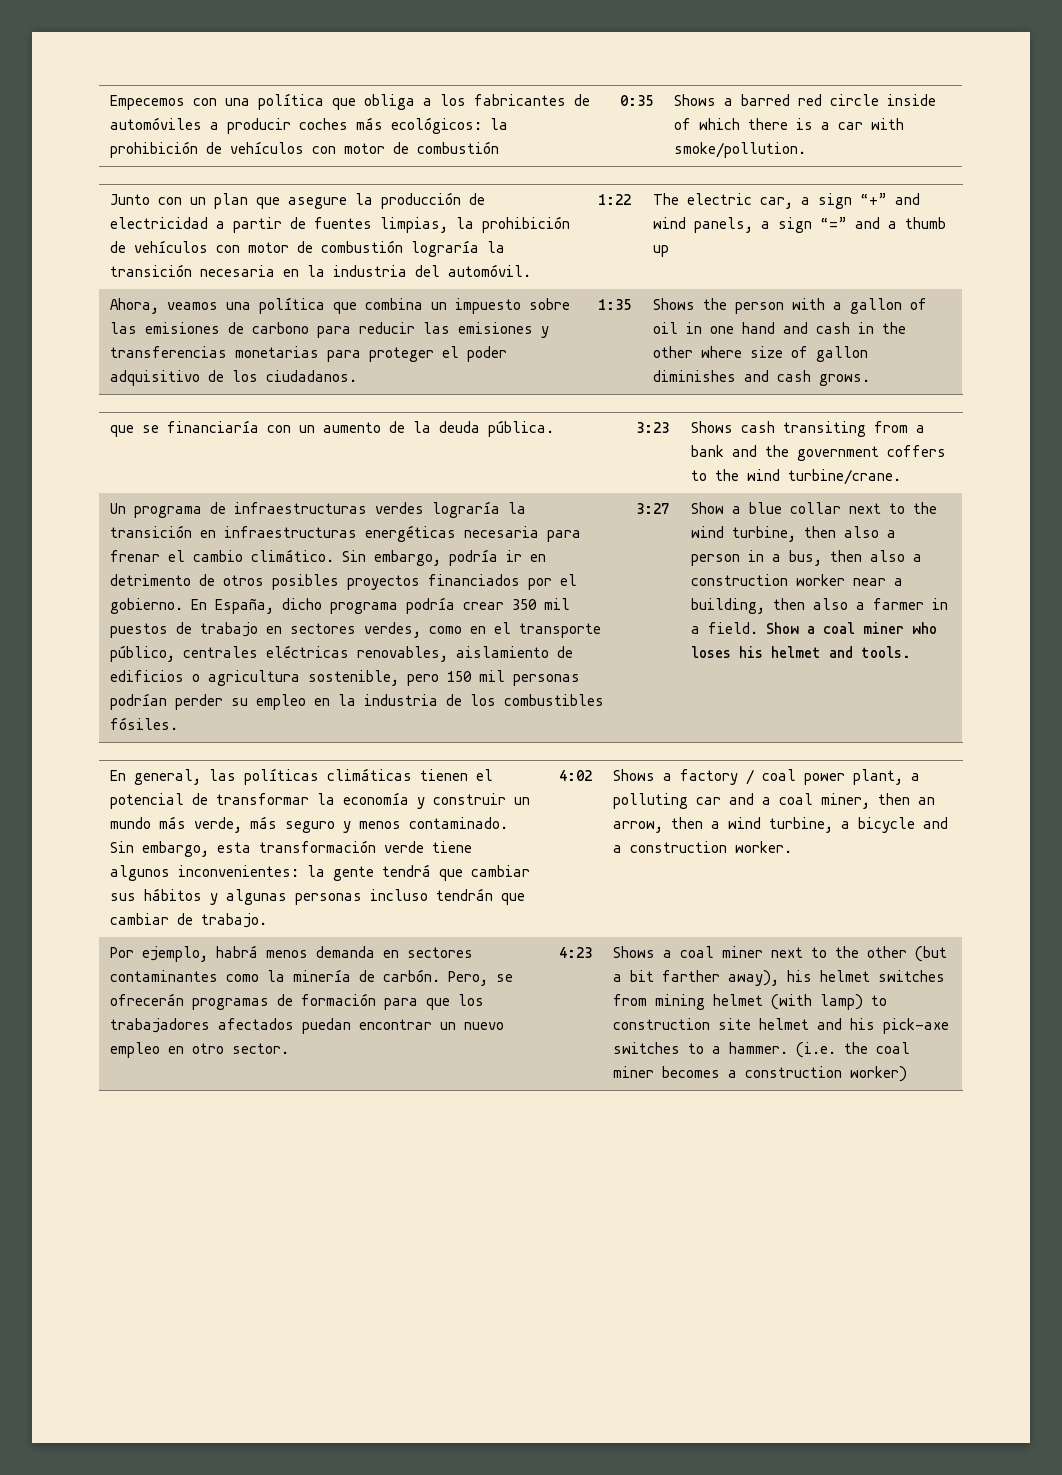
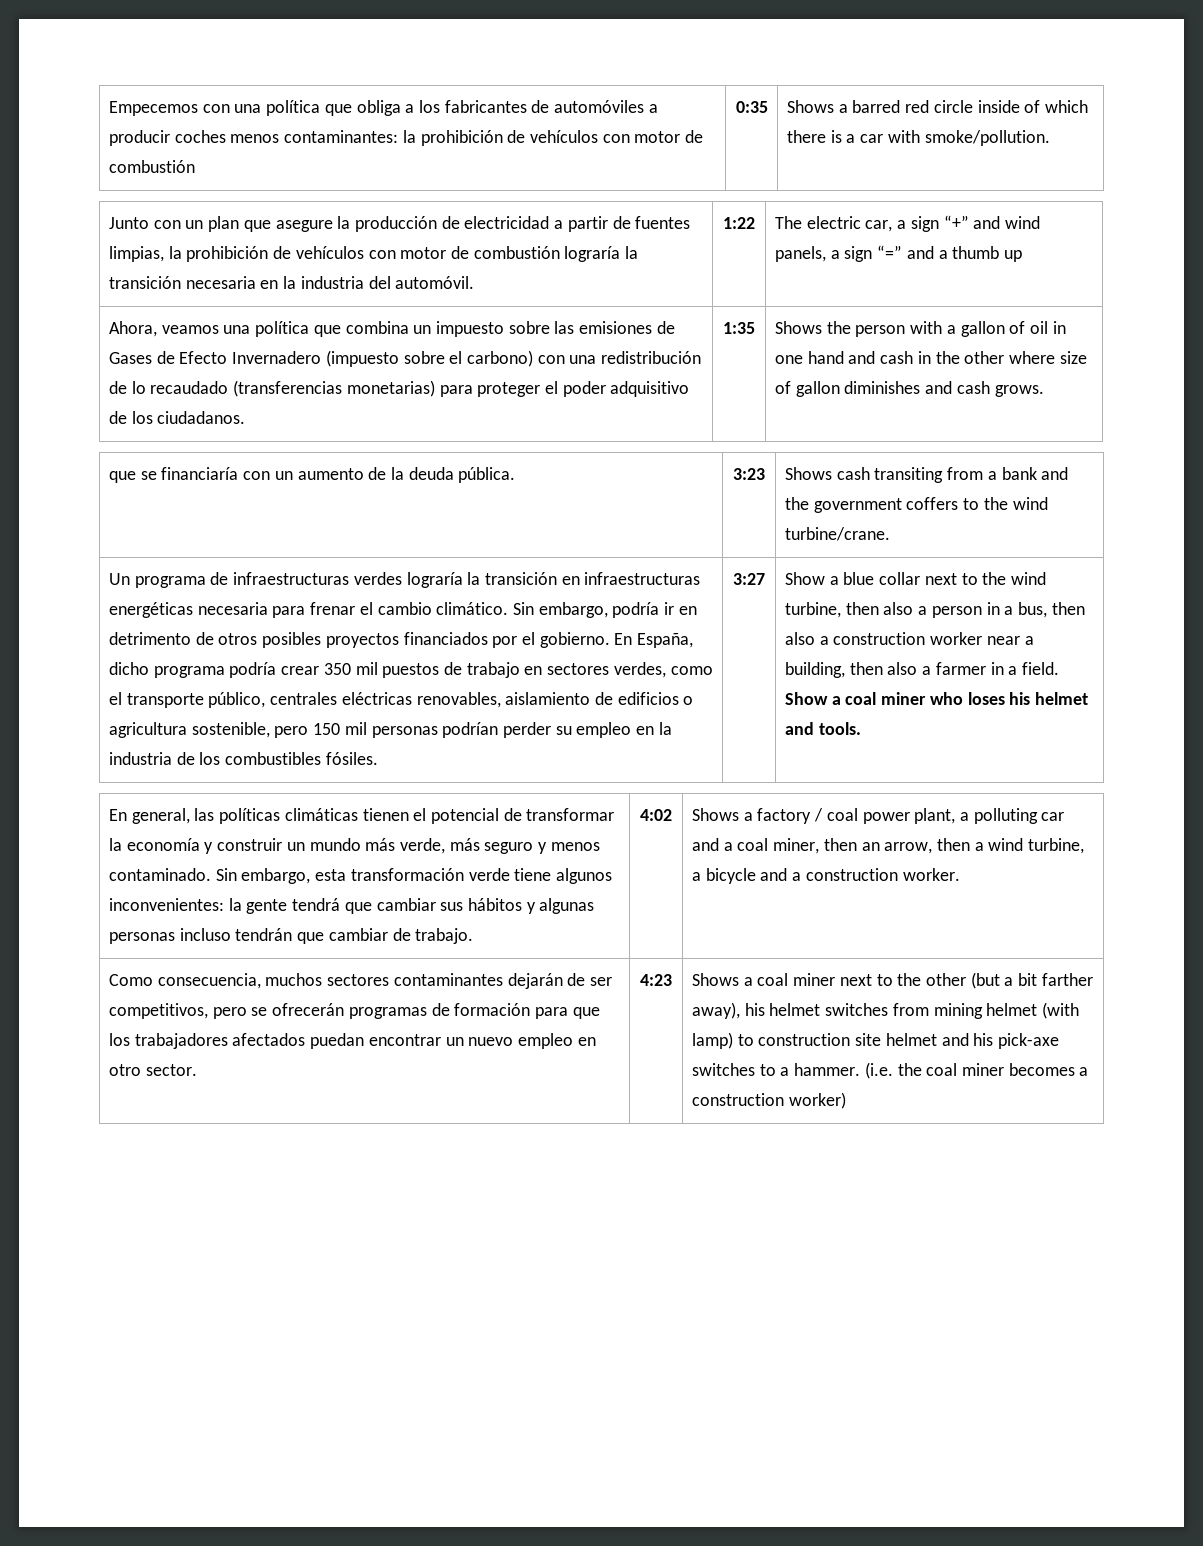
[355,117,482,134] más ecológicos: -> [230,130,399,143] menos contaminantes:
[251,322,549,338] [109,346,319,358] carbono para reducir las emisiones y transferencias monetarias -> [108,350,702,367] [108,380,435,397] Gases de Efecto Invernadero (impuesto sobre el carbono) con una redistribución de lo recaudado (transferencias monetarias)
[469,626,486,634] en -> (713, 670) none
[109,945,473,962] [109,969,488,986] Por ejemplo, habrá menos demanda en sectores contaminantes como la minería de carbón. Pero, -> [108,973,613,989] [108,1003,247,1019] Como consecuencia, muchos sectores contaminantes dejarán de ser competitivos, pero

